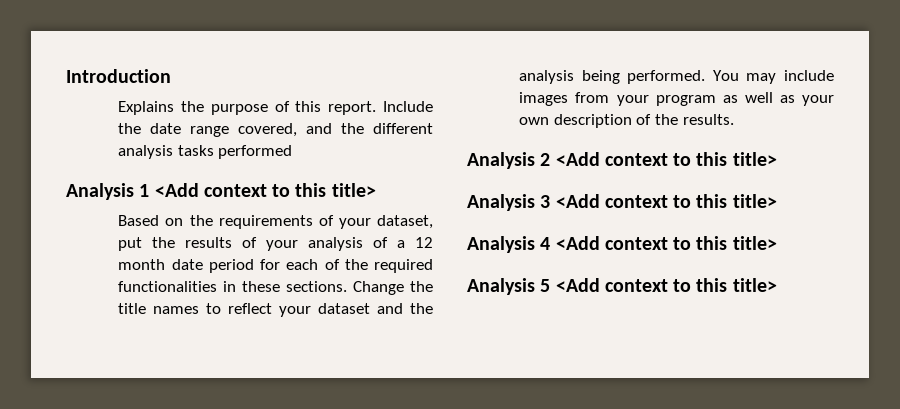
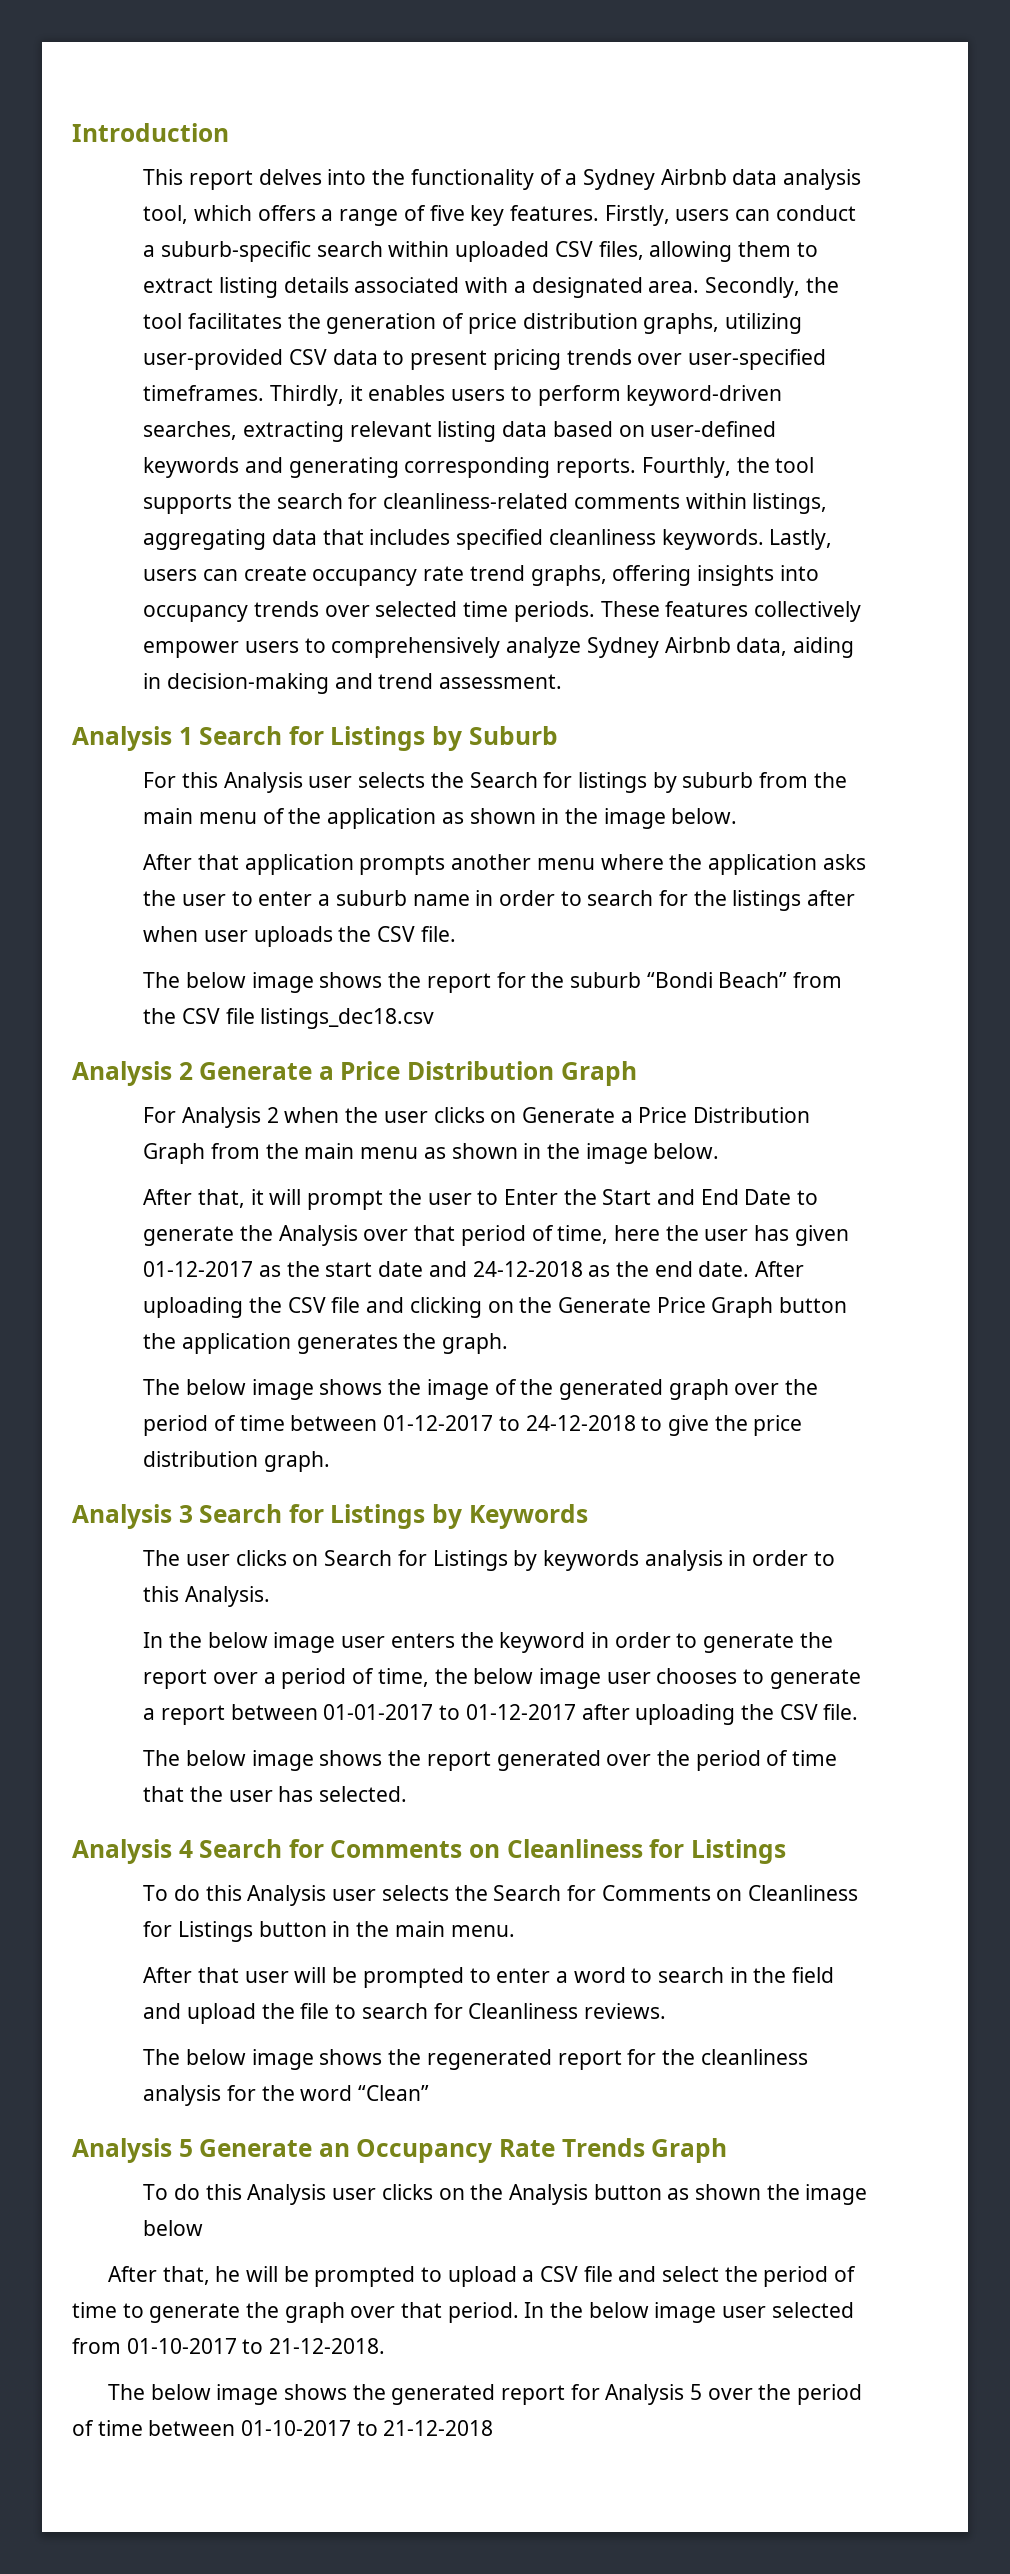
[118,101,433,115] [118,123,433,137] [118,145,293,159] [66,183,376,200] [118,215,433,229] [118,237,433,251] [118,259,433,273] [118,281,433,295] [118,303,433,317] [519,70,834,84] [519,92,834,106] [519,114,734,128] [467,152,777,169] [467,194,777,211] [467,236,777,253] [467,278,777,295] Explains the purpose of this report. Include the date range covered, and the different analysis tasks performed // Analysis 1 <Add context to this title> // Based on the requirements of your dataset, put the results of your analysis of a 12 month date period for each of the required functionalities in these sections. Change the title names to reflect your dataset and the analysis being performed. You may include images from your program as well as your own description of the results. // Analysis 2 <Add context to this title> // Analysis 3 <Add context to this title> // Analysis 4 <Add context to this title> // Analysis 5 <Add context to this title> -> [143,169,861,190] [143,205,856,226] [143,241,818,262] [143,277,839,298] [143,313,802,334] [143,349,826,370] [143,385,783,406] [143,421,777,442] [143,457,815,478] [143,493,828,514] [143,529,833,550] [143,565,819,586] [143,601,861,622] [143,637,854,658] [143,673,563,694] [72,726,558,751] [143,772,847,793] [143,808,738,829] [143,854,866,875] [143,890,855,911] [143,926,456,947] [143,972,842,993] [143,1008,435,1029] [72,1061,637,1086] [143,1107,810,1128] [143,1143,720,1164] [143,1189,818,1210] [143,1225,849,1246] [143,1261,804,1277] [143,1297,847,1318] [143,1333,509,1354] [143,1379,818,1400] [143,1415,803,1436] [143,1451,331,1472] [72,1504,588,1529] [143,1550,835,1571] [143,1586,271,1607] [143,1632,833,1653] [143,1668,861,1689] [143,1704,859,1725] [143,1750,837,1771] [143,1786,408,1802] [72,1839,786,1864] [143,1885,858,1906] [143,1921,515,1942] [143,1967,834,1988] [143,2003,666,2024] [143,2049,808,2070] [143,2085,430,2106] [72,2138,728,2163] [143,2184,868,2205] [143,2220,204,2236] [107,2266,856,2287] [72,2302,854,2323] [72,2338,386,2354] [107,2384,862,2405] [72,2420,494,2436] This report delves into the functionality of a Sydney Airbnb data analysis tool, which offers a range of five key features. Firstly, users can conduct a suburb-specific search within uploaded CSV files, allowing them to extract listing details associated with a designated area. Secondly, the tool facilitates the generation of price distribution graphs, utilizing user-provided CSV data to present pricing trends over user-specified timeframes. Thirdly, it enables users to perform keyword-driven searches, extracting relevant listing data based on user-defined keywords and generating corresponding reports. Fourthly, the tool supports the search for cleanliness-related comments within listings, aggregating data that includes specified cleanliness keywords. Lastly, users can create occupancy rate trend graphs, offering insights into occupancy trends over selected time periods. These features collectively empower users to comprehensively analyze Sydney Airbnb data, aiding in decision-making and trend assessment. // Analysis 1 Search for Listings by Suburb // For this Analysis user selects the Search for listings by suburb from the main menu of the application as shown in the image below. // After that application prompts another menu where the application asks the user to enter a suburb name in order to search for the listings after when user uploads the CSV file. // The below image shows the report for the suburb “Bondi Beach” from the CSV file listings_dec18.csv // Analysis 2 Generate a Price Distribution Graph // For Analysis 2 when the user clicks on Generate a Price Distribution Graph from the main menu as shown in the image below. // After that, it will prompt the user to Enter the Start and End Date to generate the Analysis over that period of time, here the user has given 01-12-2017 as the start date and 24-12-2018 as the end date. After uploading the CSV file and clicking on the Generate Price Graph button the application generates the graph. // The below image shows the image of the generated graph over the period of time between 01-12-2017 to 24-12-2018 to give the price distribution graph. // Analysis 3 Search for Listings by Keywords // The user clicks on Search for Listings by keywords analysis in order to this Analysis. // In the below image user enters the keyword in order to generate the report over a period of time, the below image user chooses to generate a report between 01-01-2017 to 01-12-2017 after uploading the CSV file. // The below image shows the report generated over the period of time that the user has selected. // Analysis 4 Search for Comments on Cleanliness for Listings // To do this Analysis user selects the Search for Comments on Cleanliness for Listings button in the main menu. // After that user will be prompted to enter a word to search in the field and upload the file to search for Cleanliness reviews. // The below image shows the regenerated report for the cleanliness analysis for the word “Clean” // Analysis 5 Generate an Occupancy Rate Trends Graph // To do this Analysis user clicks on the Analysis button as shown the image below // After that, he will be prompted to upload a CSV file and select the period of time to generate the graph over that period. In the below image user selected from 01-10-2017 to 21-12-2018. // The below image shows the generated report for Analysis 5 over the period of time between 01-10-2017 to 21-12-2018

